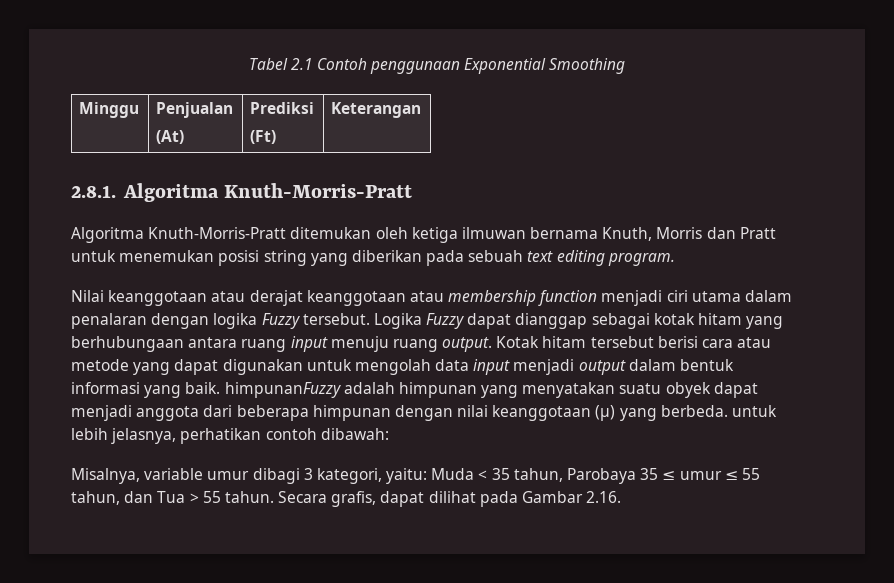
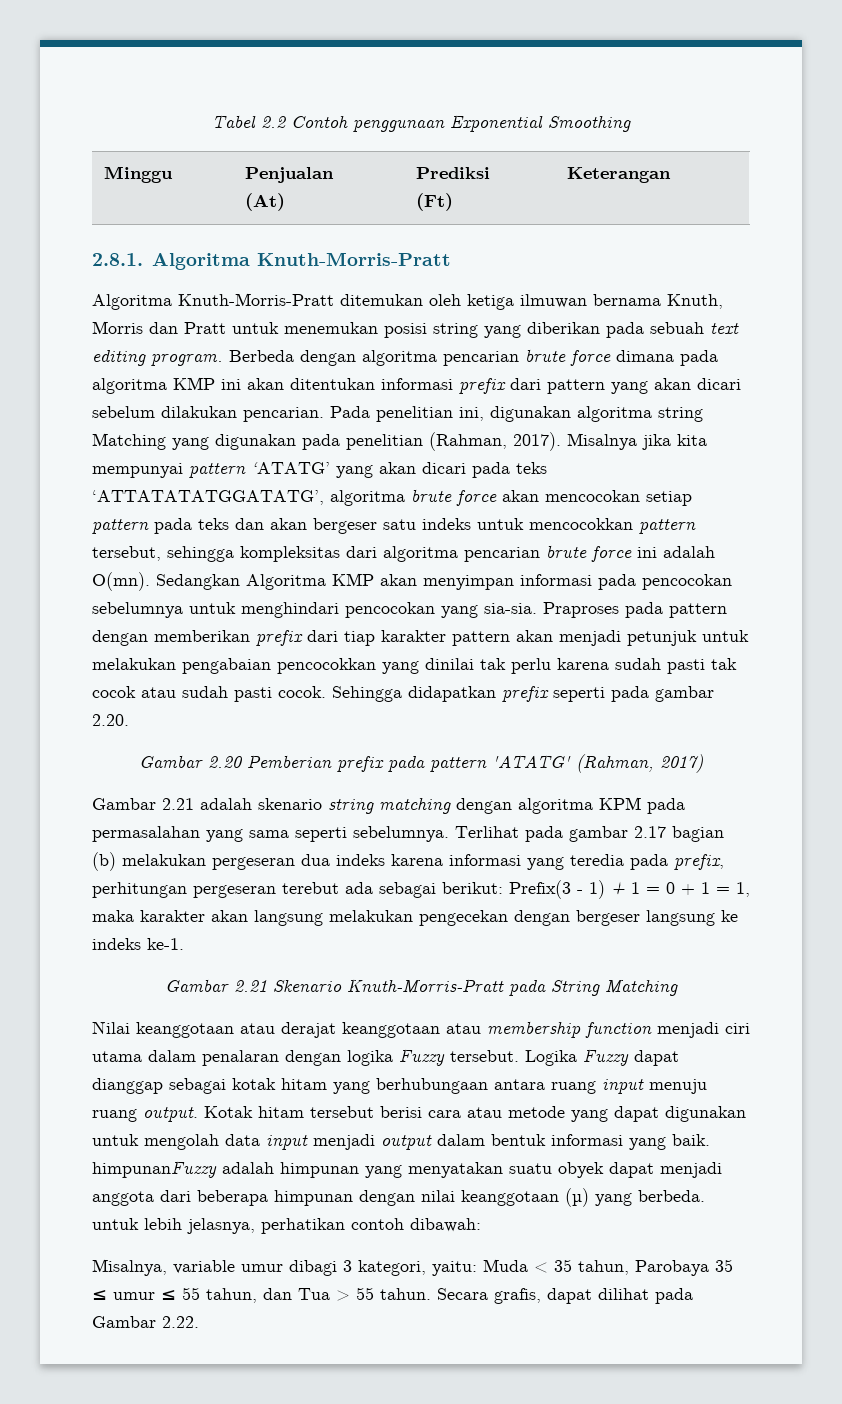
[290,58,313,70] 2.1 -> [261,116,286,128] 2.2
(675, 259) none -> [229,349,718,366] [92,377,741,394] [92,406,703,422] [92,432,707,451] [92,462,547,478] [92,489,692,506] [92,518,696,534] [92,545,715,562] [92,572,732,591] [92,602,727,618] [92,630,749,646] [92,658,737,674] [92,686,714,702] [92,714,129,726] [139,754,703,773] [92,797,685,814] [92,826,724,842] [92,852,724,871] [92,880,750,899] [92,910,738,926] [92,938,184,950] [165,979,678,996] Berbeda dengan algoritma pencarian brute force dimana pada algoritma KMP ini akan ditentukan informasi prefix dari pattern yang akan dicari sebelum dilakukan pencarian. Pada penelitian ini, digunakan algoritma string Matching yang digunakan pada penelitian (Rahman, 2017). Misalnya jika kita mempunyai pattern ‘ATATG’ yang akan dicari pada teks ‘ATTATATATGGATATG’, algoritma brute force akan mencocokan setiap pattern pada teks dan akan bergeser satu indeks untuk mencocokkan pattern tersebut, sehingga kompleksitas dari algoritma pencarian brute force ini adalah O(mn). Sedangkan Algoritma KMP akan menyimpan informasi pada pencocokan sebelumnya untuk menghindari pencocokan yang sia-sia. Praproses pada pattern dengan memberikan prefix dari tiap karakter pattern akan menjadi petunjuk untuk melakukan pengabaian pencocokkan yang dinilai tak perlu karena sudah pasti tak cocok atau sudah pasti cocok. Sehingga didapatkan prefix seperti pada gambar 2.20. // Gambar 2.20 Pemberian prefix pada pattern 'ATATG' (Rahman, 2017) // Gambar 2.21 adalah skenario string matching dengan algoritma KPM pada permasalahan yang sama seperti sebelumnya. Terlihat pada gambar 2.17 bagian (b) melakukan pergeseran dua indeks karena informasi yang teredia pada prefix, perhitungan pergeseran terebut ada sebagai berikut: Prefix(3 - 1) + 1 = 0 + 1 = 1, maka karakter akan langsung melakukan pengecekan dengan bergeser langsung ke indeks ke-1. // Gambar 2.21 Skenario Knuth-Morris-Pratt pada String Matching
[586,491,622,503] 2.16. -> [162,1316,199,1328] 2.22.

